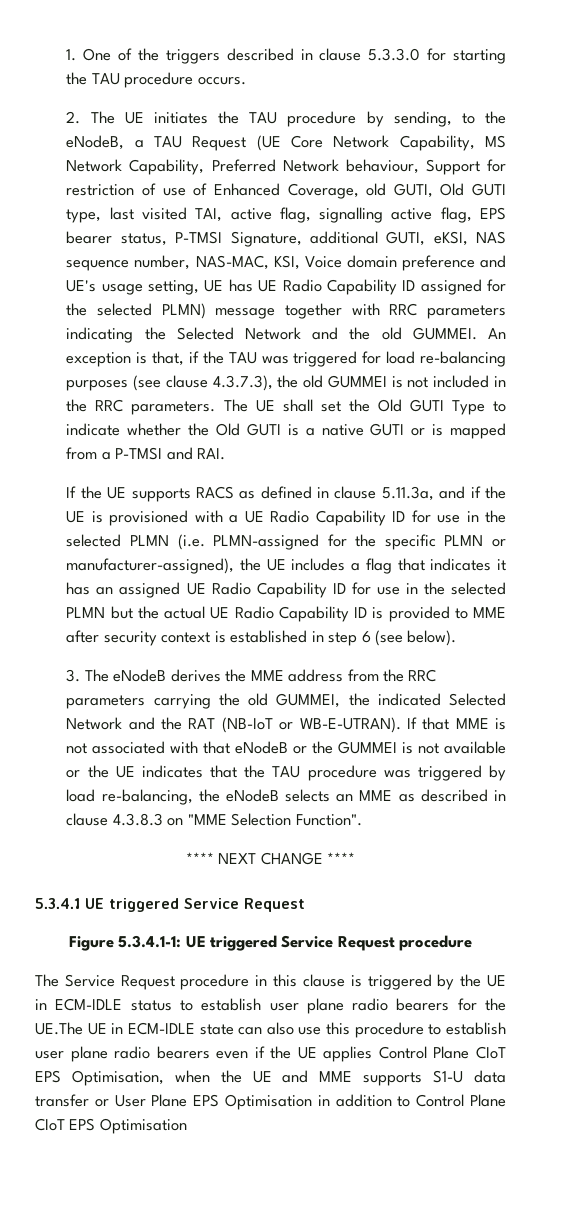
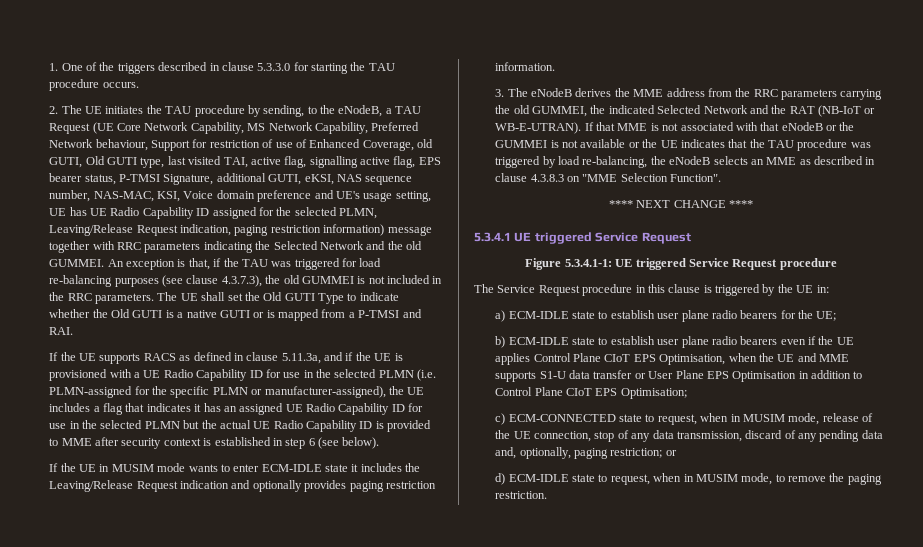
[161,303,206,319] PLMN) -> [339,208,378,219] [49,224,385,236] PLMN, Leaving/Release Request indication, paging restriction information)
(457, 638) none -> [49,463,421,472] [49,480,436,492] [495,62,556,71] // If the UE in MUSIM mode wants to enter ECM-IDLE state it includes the Leaving/Release Request indication and optionally provides paging restriction information.
[35,998,172,1011] in ECM-IDLE status -> [816,285,829,293] [495,310,596,322] in: // a) ECM-IDLE state
[35,1022,424,1038] UE.The UE in ECM-IDLE state can also use this procedure -> [816,311,837,321] [495,336,596,348] UE; // b) ECM-IDLE state
[99,1118,187,1134] Optimisation -> [620,388,687,399] [495,413,874,425] [495,430,883,442] [495,447,677,459] [495,473,882,485] [495,491,548,499] Optimisation; // c) ECM-CONNECTED state to request, when in MUSIM mode, release of the UE connection, stop of any data transmission, discard of any pending data and, optionally, paging restriction; or // d) ECM-IDLE state to request, when in MUSIM mode, to remove the paging restriction.

